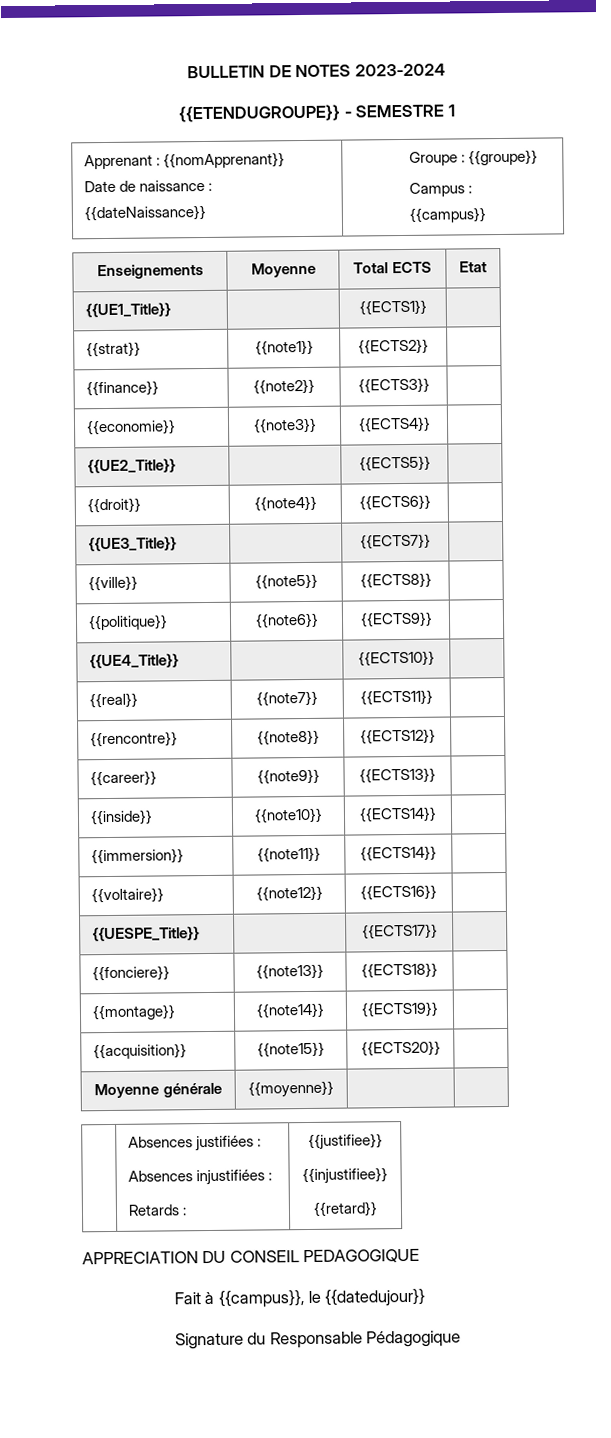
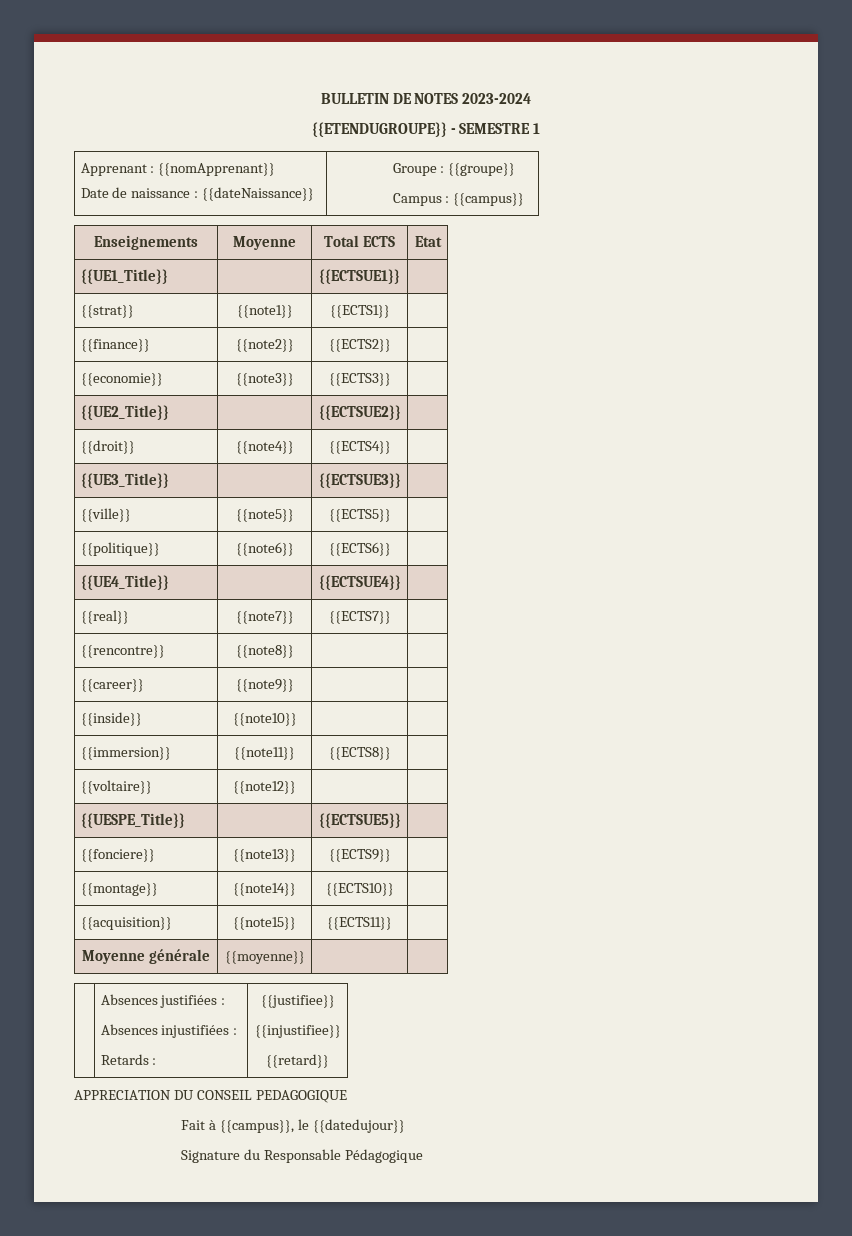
[358,299,427,316] {{ECTS1}} -> [319,269,400,284] {{ECTSUE1}}
[357,338,429,355] {{ECTS2}} -> [329,305,390,318] {{ECTS1}}
[357,377,430,394] {{ECTS3}} -> [328,339,391,352] {{ECTS2}}
[357,416,431,433] {{ECTS4}} -> [328,373,391,386] {{ECTS3}}
[358,455,431,472] {{ECTS5}} -> [318,405,401,420] {{ECTSUE2}}
[358,494,431,511] {{ECTS6}} -> [328,441,391,454] {{ECTS4}}
[359,533,431,550] {{ECTS7}} -> [318,473,401,488] {{ECTSUE3}}
[359,572,432,589] {{ECTS8}} -> [328,509,391,522] {{ECTS5}}
[359,611,433,628] {{ECTS9}} -> [328,542,391,556] {{ECTS6}}
[357,650,435,667] {{ECTS10}} -> [318,575,401,590] {{ECTSUE4}}
[359,689,433,706] {{ECTS11}} -> [328,611,391,624] {{ECTS7}}
[359,728,436,745] {{ECTS12}} -> (294, 651) none
[358,767,436,784] {{ECTS13}} -> (294, 685) none
[358,806,437,823] {{ECTS14}} -> (297, 719) none
[359,845,437,862] {{ECTS14}} -> [328,747,391,760] {{ECTS8}}
[359,884,437,901] {{ECTS16}} -> (296, 787) none
[361,923,438,940] {{ECTS17}} -> [318,813,401,828] {{ECTSUE5}}
[360,962,438,979] {{ECTS18}} -> [328,849,391,862] {{ECTS9}}
[360,1001,439,1018] {{ECTS19}} -> [325,883,394,896] {{ECTS10}}
[360,1040,441,1057] {{ECTS20}} -> [327,917,392,930] {{ECTS11}}

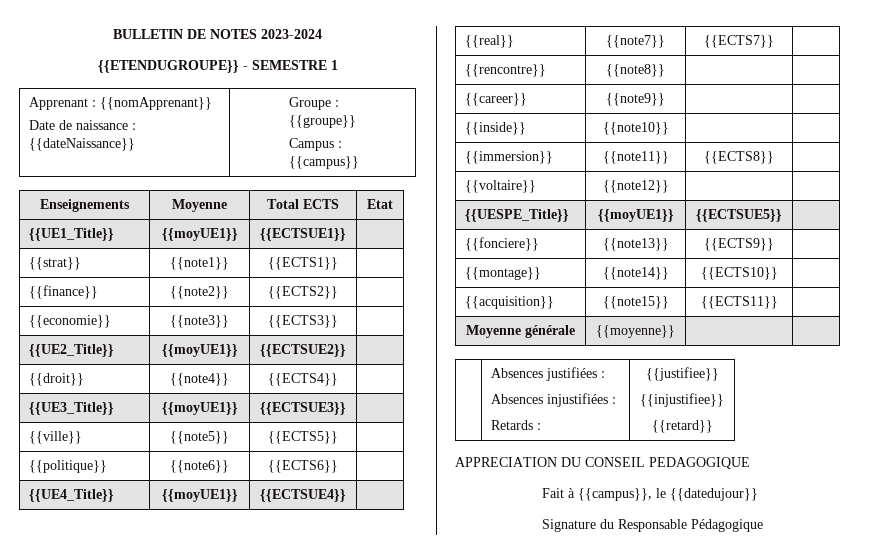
(168, 276) none -> [161,228,238,241] {{moyUE1}}
(169, 412) none -> [161,344,238,357] {{moyUE1}}
(169, 480) none -> [161,402,238,415] {{moyUE1}}
(169, 582) none -> [161,489,238,502] {{moyUE1}}
(185, 820) none -> [597,209,674,222] {{moyUE1}}

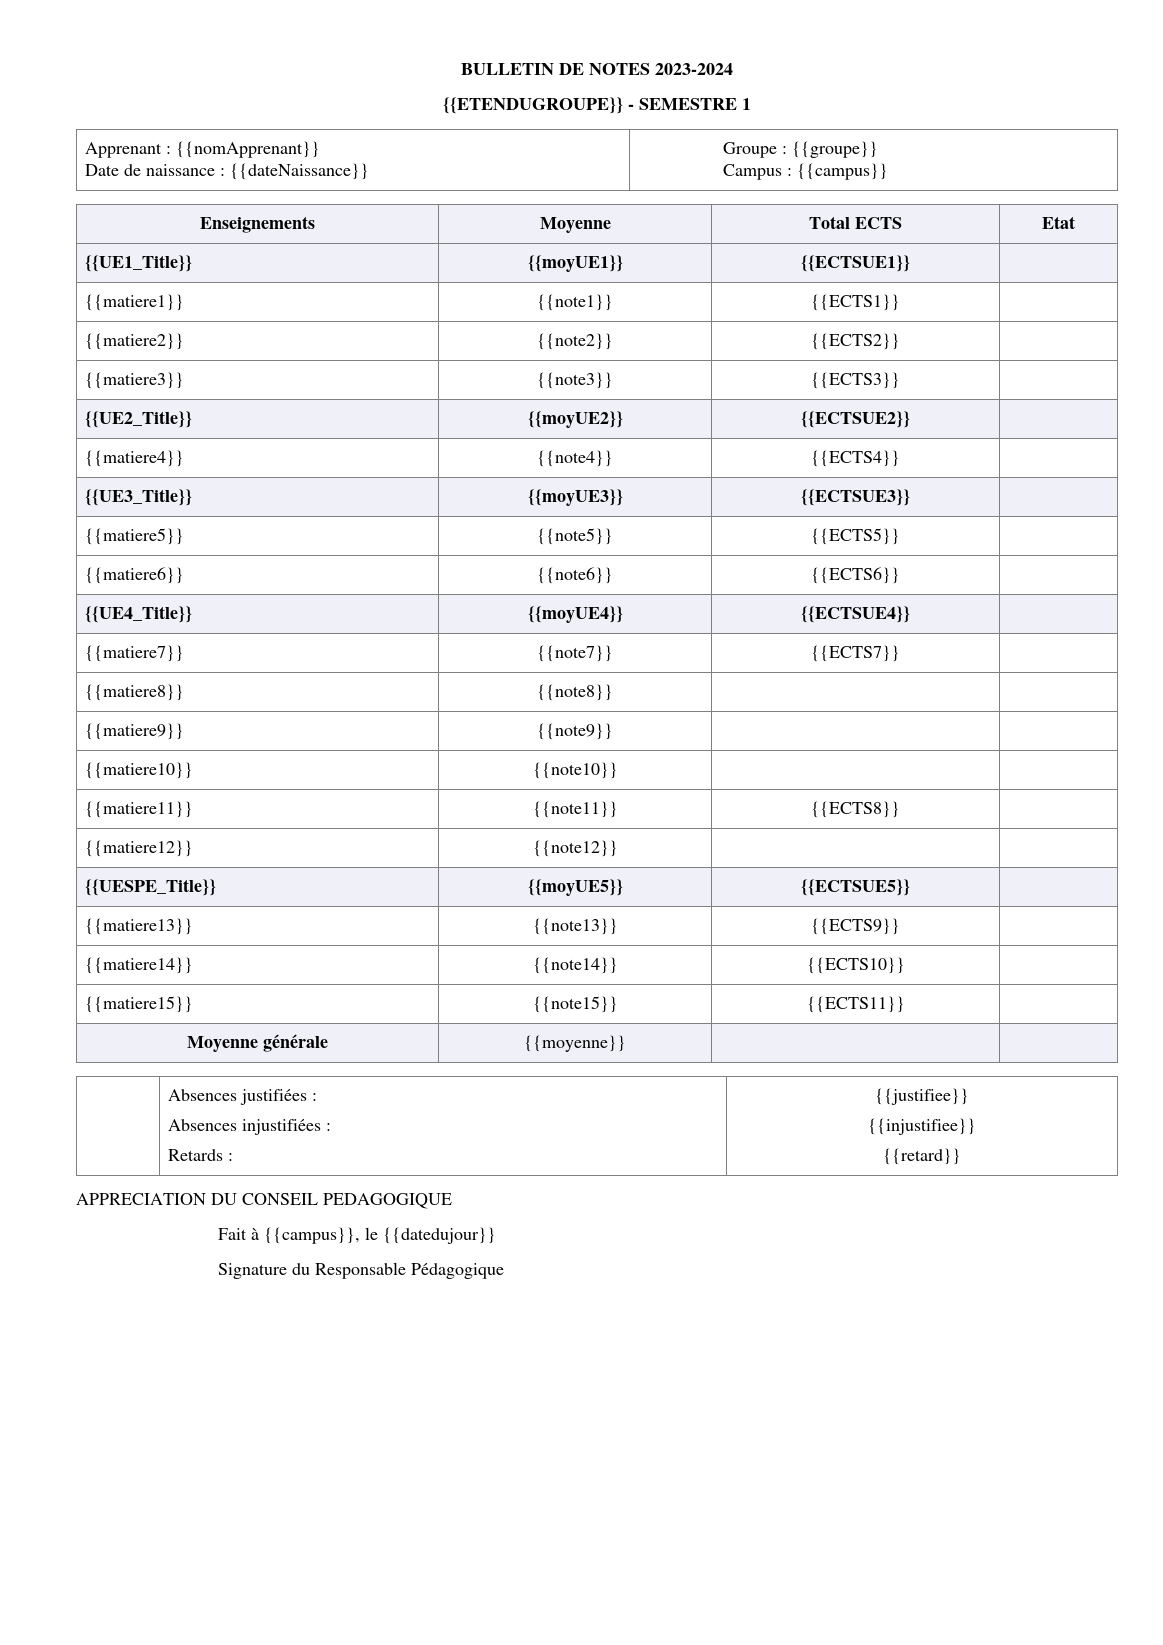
[28,257,81,270] {{strat}} -> [85,294,185,311] {{matiere1}}
[28,285,98,299] {{finance}} -> [85,333,185,350] {{matiere2}}
[28,315,111,328] {{economie}} -> [85,372,185,389] {{matiere3}}
[161,344,238,357] {{moyUE1}} -> [527,411,623,428] {{moyUE2}}
[28,373,84,386] {{droit}} -> [85,450,185,467] {{matiere4}}
[161,402,238,415] {{moyUE1}} -> [527,489,623,506] {{moyUE3}}
[28,431,82,444] {{ville}} -> [85,528,185,545] {{matiere5}}
[28,460,107,473] {{politique}} -> [85,567,185,584] {{matiere6}}
[161,489,238,502] {{moyUE1}} -> [527,606,623,623] {{moyUE4}}
[464,35,514,48] {{real}} -> [85,645,185,662] {{matiere7}}
[464,64,546,77] {{rencontre}} -> [85,684,185,701] {{matiere8}}
[464,93,527,106] {{career}} -> [85,723,185,740] {{matiere9}}
[464,122,526,135] {{inside}} -> [85,762,194,779] {{matiere10}}
[464,151,553,164] {{immersion}} -> [85,801,194,818] {{matiere11}}
[464,180,536,193] {{voltaire}} -> [85,840,194,857] {{matiere12}}
[597,209,674,222] {{moyUE1}} -> [527,879,623,896] {{moyUE5}}
[464,237,539,251] {{fonciere}} -> [85,918,194,935] {{matiere13}}
[464,267,541,280] {{montage}} -> [85,957,194,974] {{matiere14}}
[464,296,554,309] {{acquisition}} -> [85,996,194,1013] {{matiere15}}

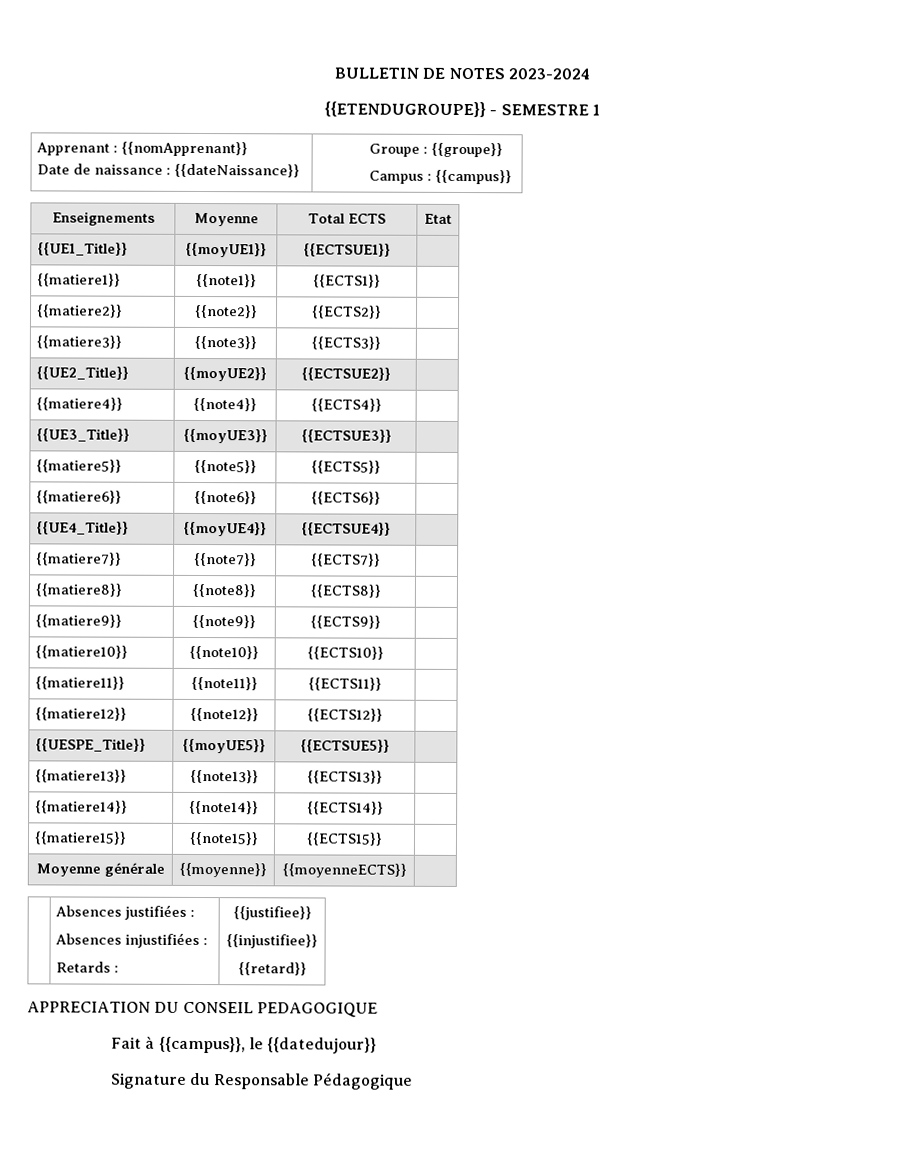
(613, 692) none -> [309,584,381,598] {{ECTS8}}
(613, 731) none -> [309,615,381,629] {{ECTS9}}
(618, 770) none -> [306,646,384,660] {{ECTS10}}
[811,801,900,818] {{ECTS8}} -> [308,677,382,691] {{ECTS11}}
(618, 848) none -> [307,708,383,722] {{ECTS12}}
[811,918,900,935] {{ECTS9}} -> [307,770,383,784] {{ECTS13}}
[806,957,905,974] {{ECTS10}} -> [306,801,384,815] {{ECTS14}}
[806,996,905,1013] {{ECTS11}} -> [306,832,383,846] {{ECTS15}}
(626, 1043) none -> [281,863,407,878] {{moyenneECTS}}

